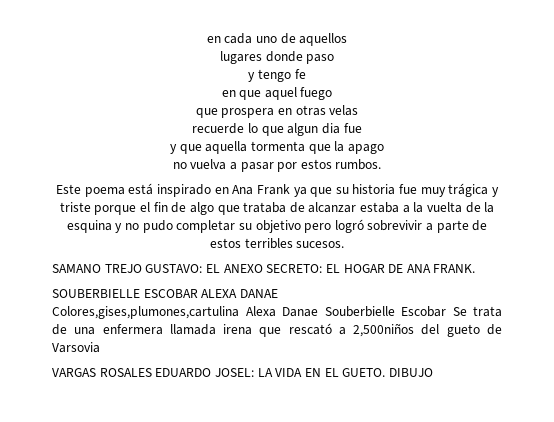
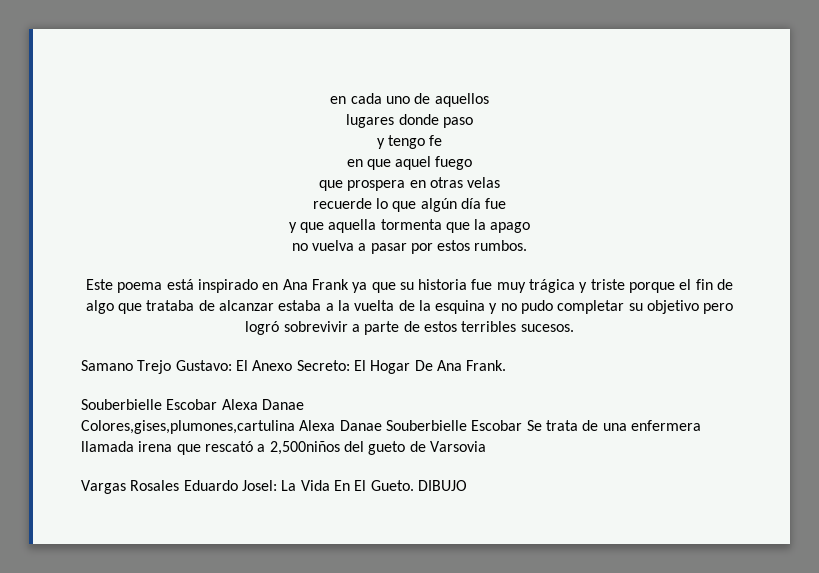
[287,123,340,136] algun dia -> [420,198,481,212] algún día
[52,264,476,273] [52,289,278,298] SAMANO TREJO GUSTAVO: EL ANEXO SECRETO: EL HOGAR DE ANA FRANK. // SOUBERBIELLE ESCOBAR ALEXA DANAE -> [81,360,507,374] [81,399,304,410] Samano Trejo Gustavo: El Anexo Secreto: El Hogar De Ana Frank. // Souberbielle Escobar Alexa Danae
[52,368,386,377] VARGAS ROSALES EDUARDO JOSEL: LA VIDA EN EL GUETO. -> [81,480,414,494] Vargas Rosales Eduardo Josel: La Vida En El Gueto.

